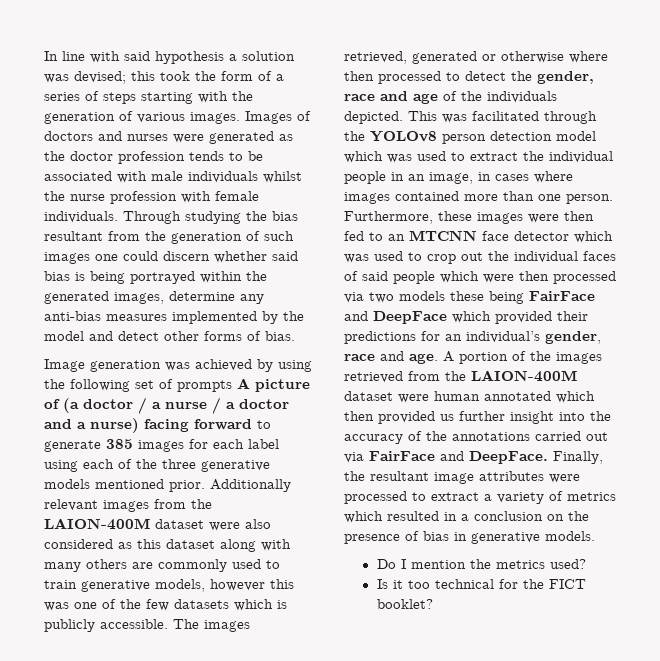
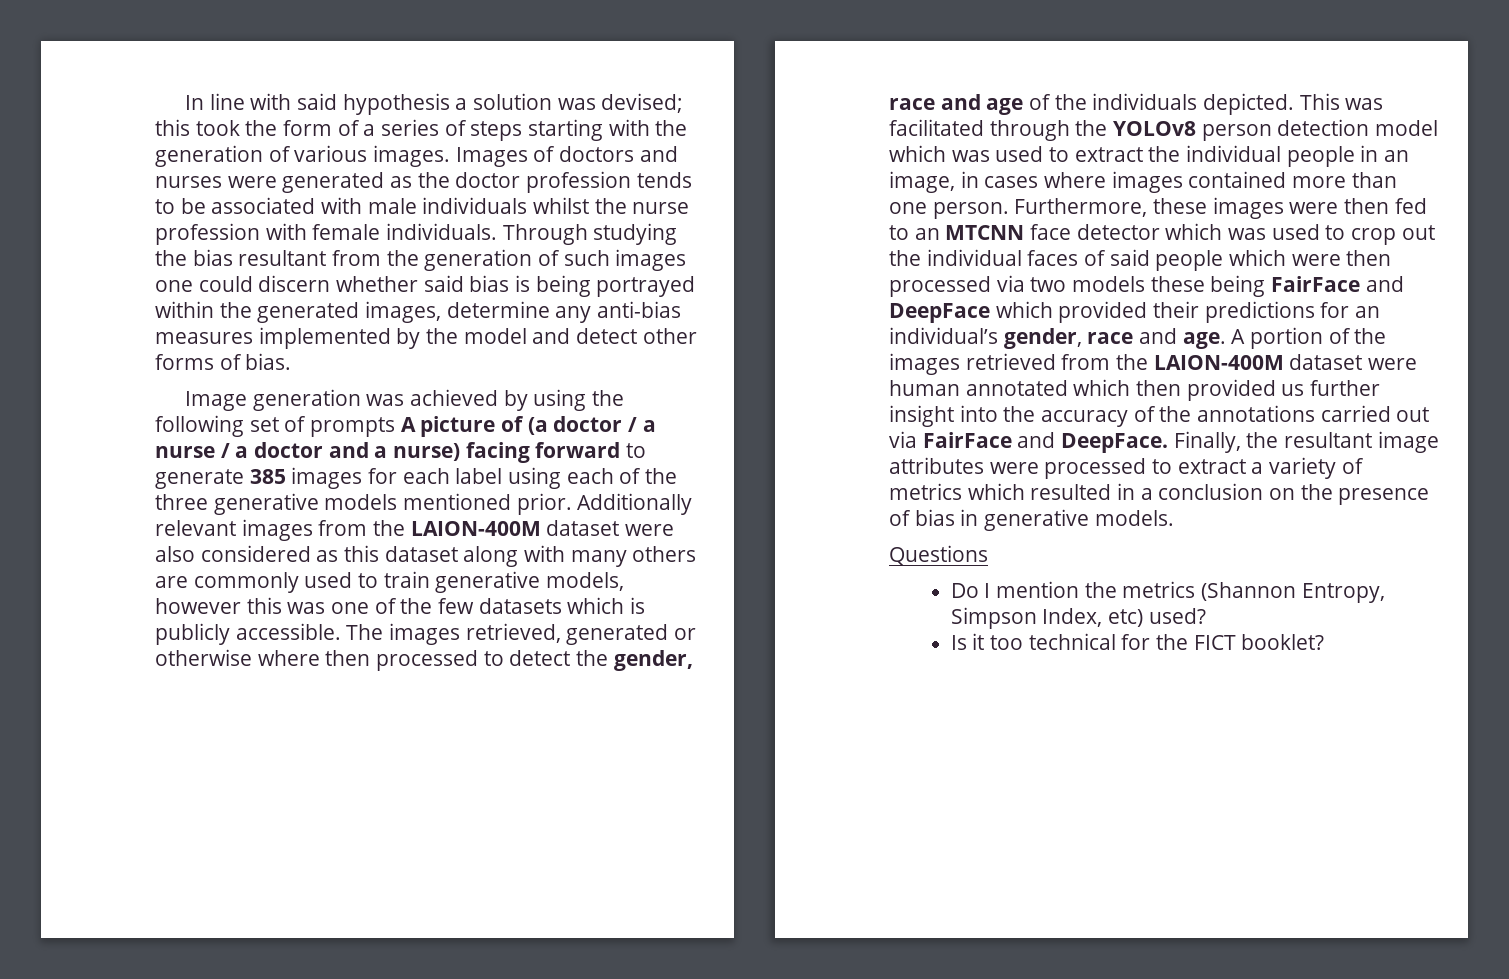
(595, 536) none -> [889,545,988,565] // Questions
(545, 564) none -> [1200,582,1385,603] [950,607,1143,629] (Shannon Entropy, Simpson Index, etc)

